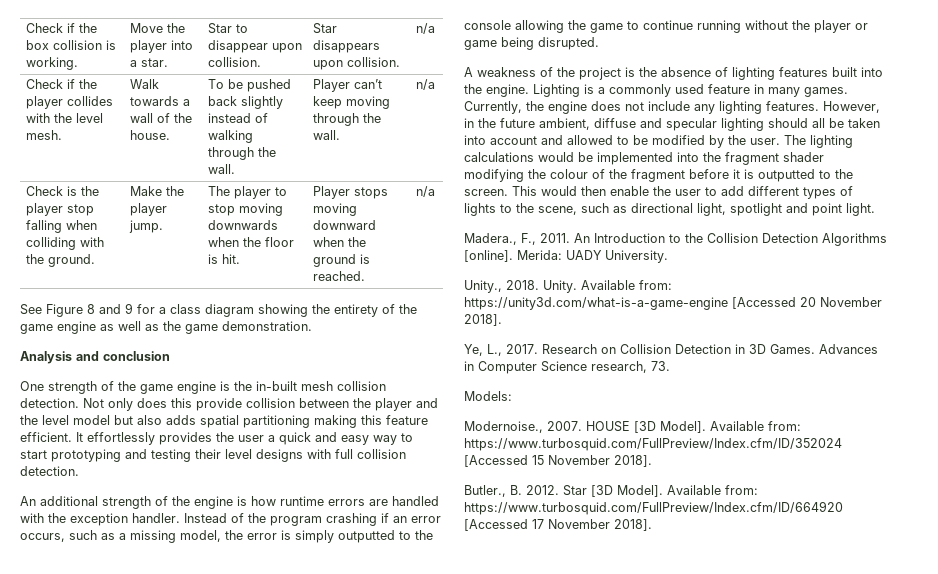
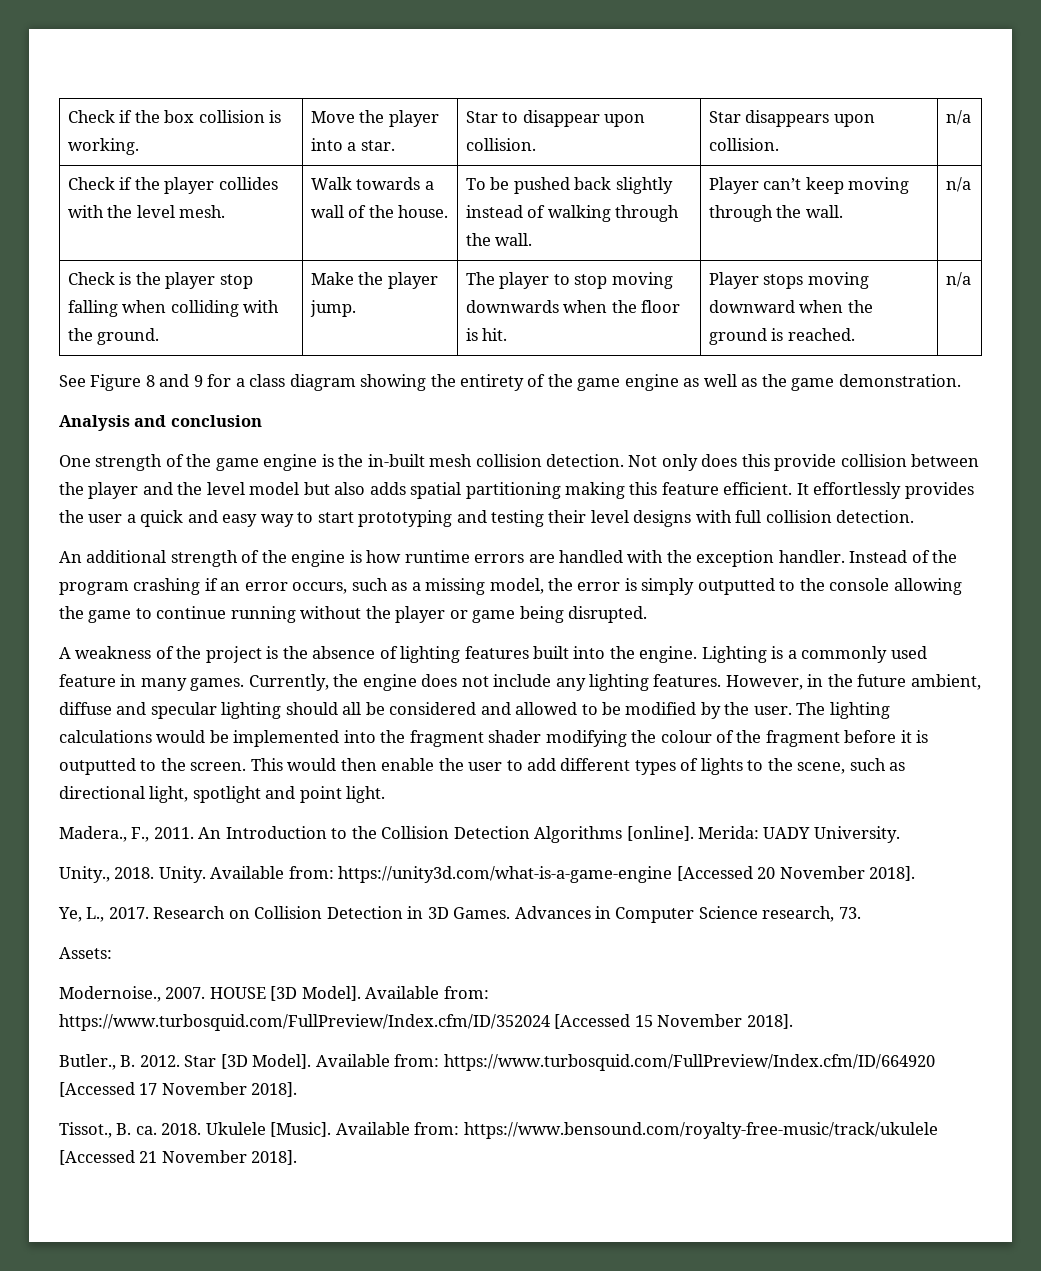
[848,118,880,128] [464,135,537,145] taken into account -> [389,702,477,715] considered
[464,391,512,401] Models: -> [59,947,112,959] Assets:
(652, 525) none -> [59,1122,938,1139] [59,1150,298,1165] // Tissot., B. ca. 2018. Ukulele [Music]. Available from: https://www.bensound.com/royalty-free-music/track/ukulele [Accessed 21 November 2018].

